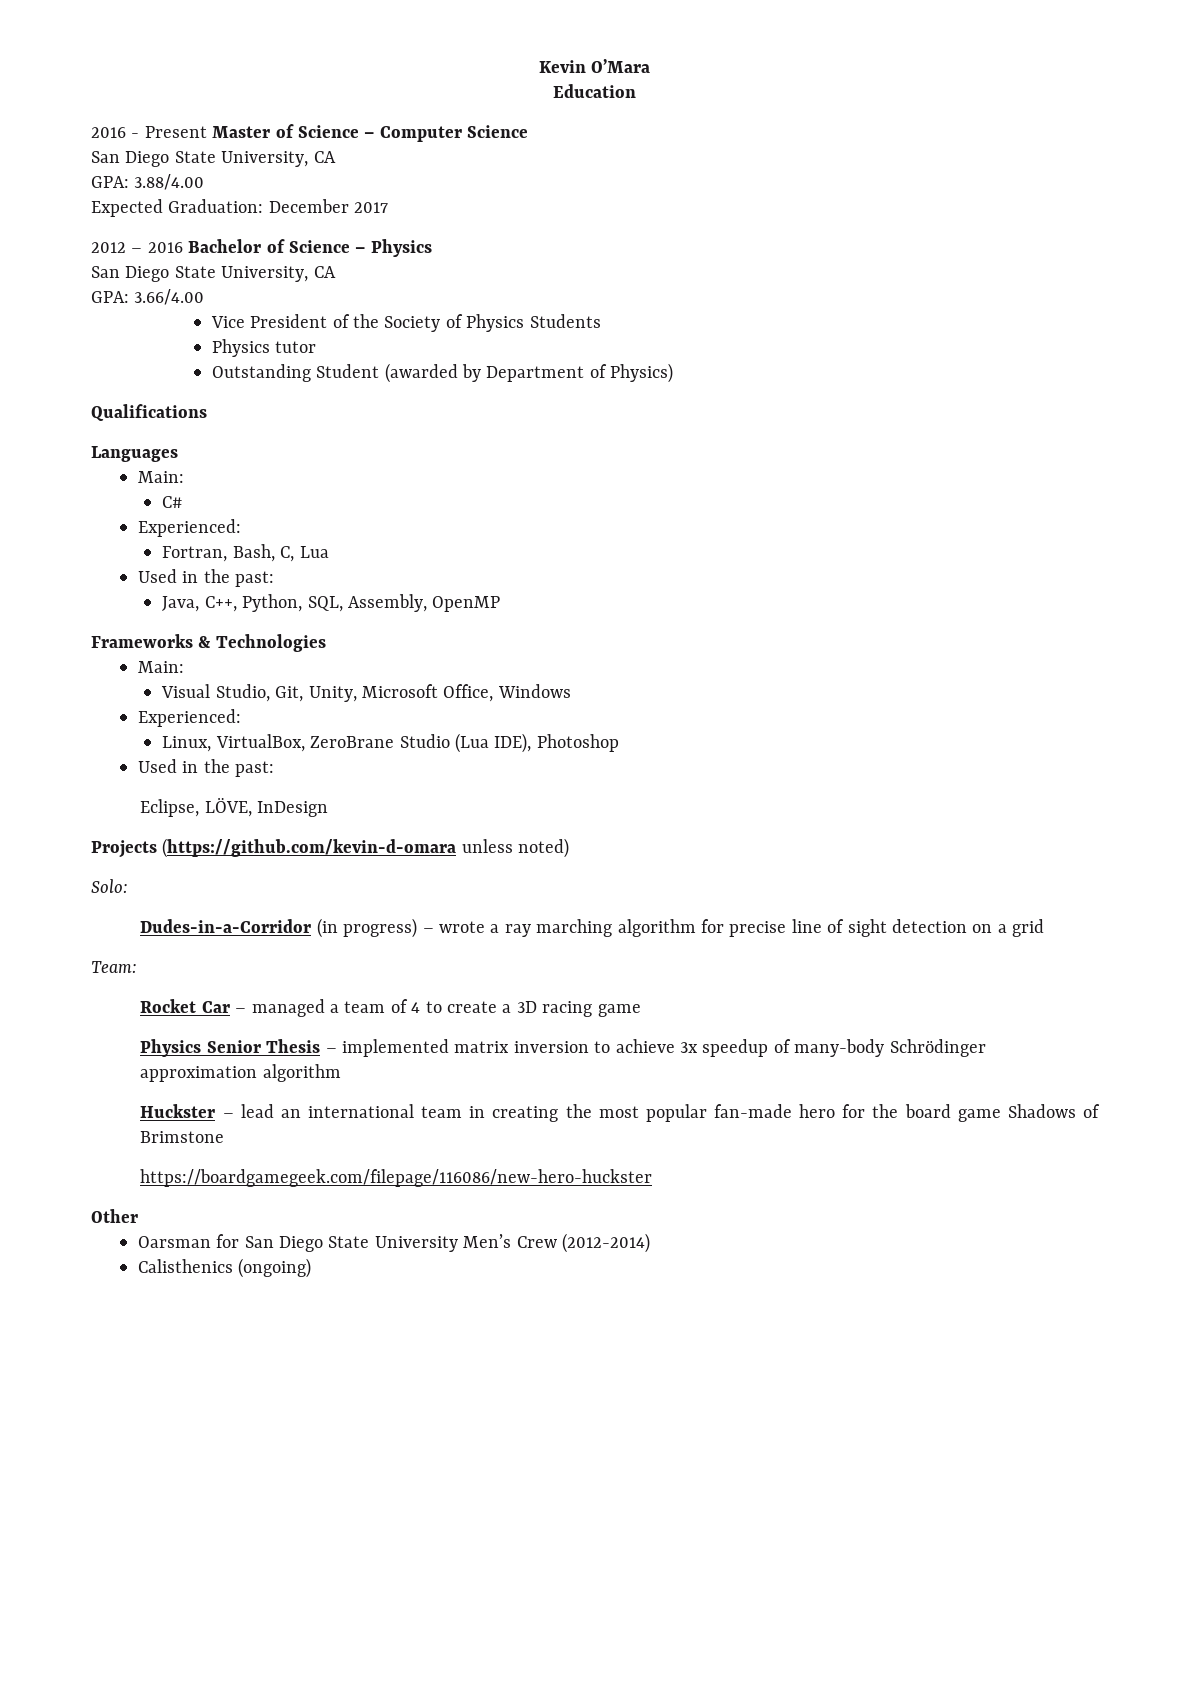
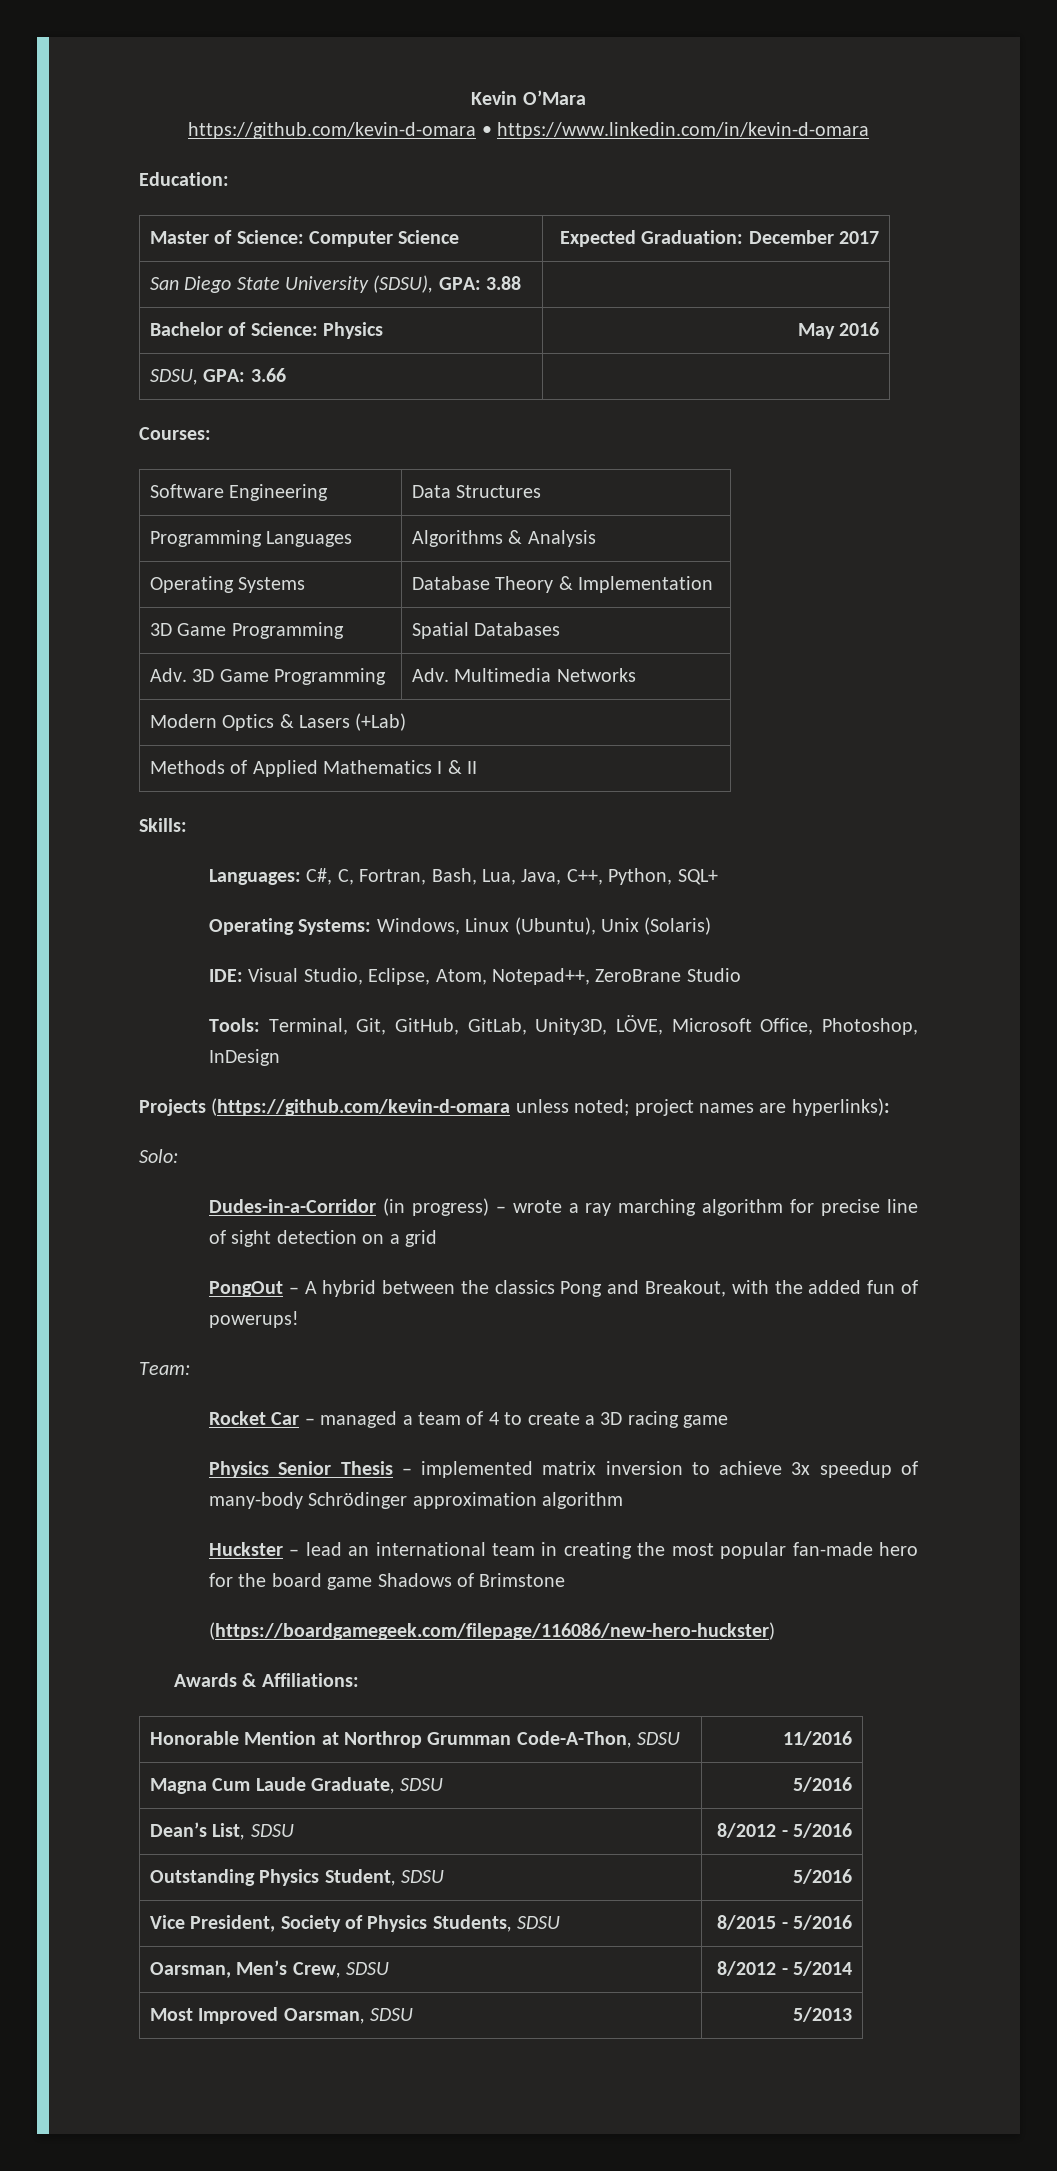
[553,84,636,98] [91,124,529,142] [91,151,336,167] [91,174,205,190] [91,199,389,217] [91,239,432,257] [91,266,336,282] [91,289,205,305] [210,314,601,332] [211,339,317,357] [211,363,674,383] [91,404,207,421] [91,446,178,462] [137,471,184,483] [162,496,184,508] [137,519,241,537] [162,544,329,562] [137,569,274,587] [162,594,501,612] [91,634,326,652] [137,661,184,673] [161,684,571,702] [137,709,241,727] [162,733,619,753] [137,759,274,777] [140,797,252,817] Education // 2016 - Present Master of Science – Computer Science // San Diego State University, CA // GPA: 3.88/4.00 // Expected Graduation: December 2017 // 2012 – 2016 Bachelor of Science – Physics // San Diego State University, CA // GPA: 3.66/4.00 // Vice President of the Society of Physics Students // Physics tutor // Outstanding Student (awarded by Department of Physics) // Qualifications // Languages // Main: // C# // Experienced: // Fortran, Bash, C, Lua // Used in the past: // Java, C++, Python, SQL, Assembly, OpenMP // Frameworks & Technologies // Main: // Visual Studio, Git, Unity, Microsoft Office, Windows // Experienced: // Linux, VirtualBox, ZeroBrane Studio (Lua IDE), Photoshop // Used in the past: // Eclipse, LÖVE, -> [188,122,869,139] [139,172,229,186] [149,230,460,247] [559,230,880,247] [149,275,522,293] [149,322,384,339] [797,322,880,339] [149,368,286,385] [139,427,211,440] [149,484,329,501] [411,485,542,498] [149,530,353,547] [411,530,596,547] [149,576,306,593] [411,576,714,593] [149,622,344,639] [411,622,561,639] [149,668,387,685] [411,668,636,682] [149,713,407,731] [149,760,478,777] [139,818,187,832] [208,868,718,885] [208,917,712,935] [208,968,741,985] [208,1015,918,1035] https://github.com/kevin-d-omara • https://www.linkedin.com/in/kevin-d-omara // Education: // Master of Science: Computer Science | Expected Graduation: December 2017 // San Diego State University (SDSU), GPA: 3.88 | // Bachelor of Science: Physics | May 2016 // SDSU, GPA: 3.66 | // Courses: // Software Engineering | Data Structures // Programming Languages | Algorithms & Analysis // Operating Systems | Database Theory & Implementation // 3D Game Programming | Spatial Databases // Adv. 3D Game Programming | Adv. Multimedia Networks // Modern Optics & Lasers (+Lab) // Methods of Applied Mathematics I & II // Skills: // Languages: C#, C, Fortran, Bash, Lua, Java, C++, Python, SQL+ // Operating Systems: Windows, Linux (Ubuntu), Unix (Solaris) // IDE: Visual Studio, Eclipse, Atom, Notepad++, ZeroBrane Studio // Tools: Terminal, Git, GitHub, GitLab, Unity3D, LÖVE, Microsoft Office, Photoshop,
[518,838,570,858] noted) -> [574,1098,890,1116] noted; project names are hyperlinks):
(1045, 928) none -> [208,1280,918,1297] [208,1311,299,1328] // PongOut – A hybrid between the classics Pong and Breakout, with the added fun of powerups!
[140,1169,653,1187] [91,1209,138,1223] [137,1233,650,1253] [137,1258,312,1278] https://boardgamegeek.com/filepage/116086/new-hero-huckster // Other // Oarsman for San Diego State University Men’s Crew (2012-2014) // Calisthenics (ongoing) -> [208,1622,775,1640] [173,1673,359,1687] [149,1731,681,1748] [783,1731,853,1746] [149,1777,444,1794] [793,1777,853,1792] [149,1822,294,1840] [717,1823,853,1838] [149,1869,445,1886] [793,1869,853,1884] [149,1915,561,1932] [717,1915,853,1930] [149,1960,390,1978] [717,1961,853,1976] [149,2007,414,2024] [793,2007,853,2022] (https://boardgamegeek.com/filepage/116086/new-hero-huckster) // Awards & Affiliations: // Honorable Mention at Northrop Grumman Code-A-Thon, SDSU | 11/2016 // Magna Cum Laude Graduate, SDSU | 5/2016 // Dean’s List, SDSU | 8/2012 - 5/2016 // Outstanding Physics Student, SDSU | 5/2016 // Vice President, Society of Physics Students, SDSU | 8/2015 - 5/2016 // Oarsman, Men’s Crew, SDSU | 8/2012 - 5/2014 // Most Improved Oarsman, SDSU | 5/2013

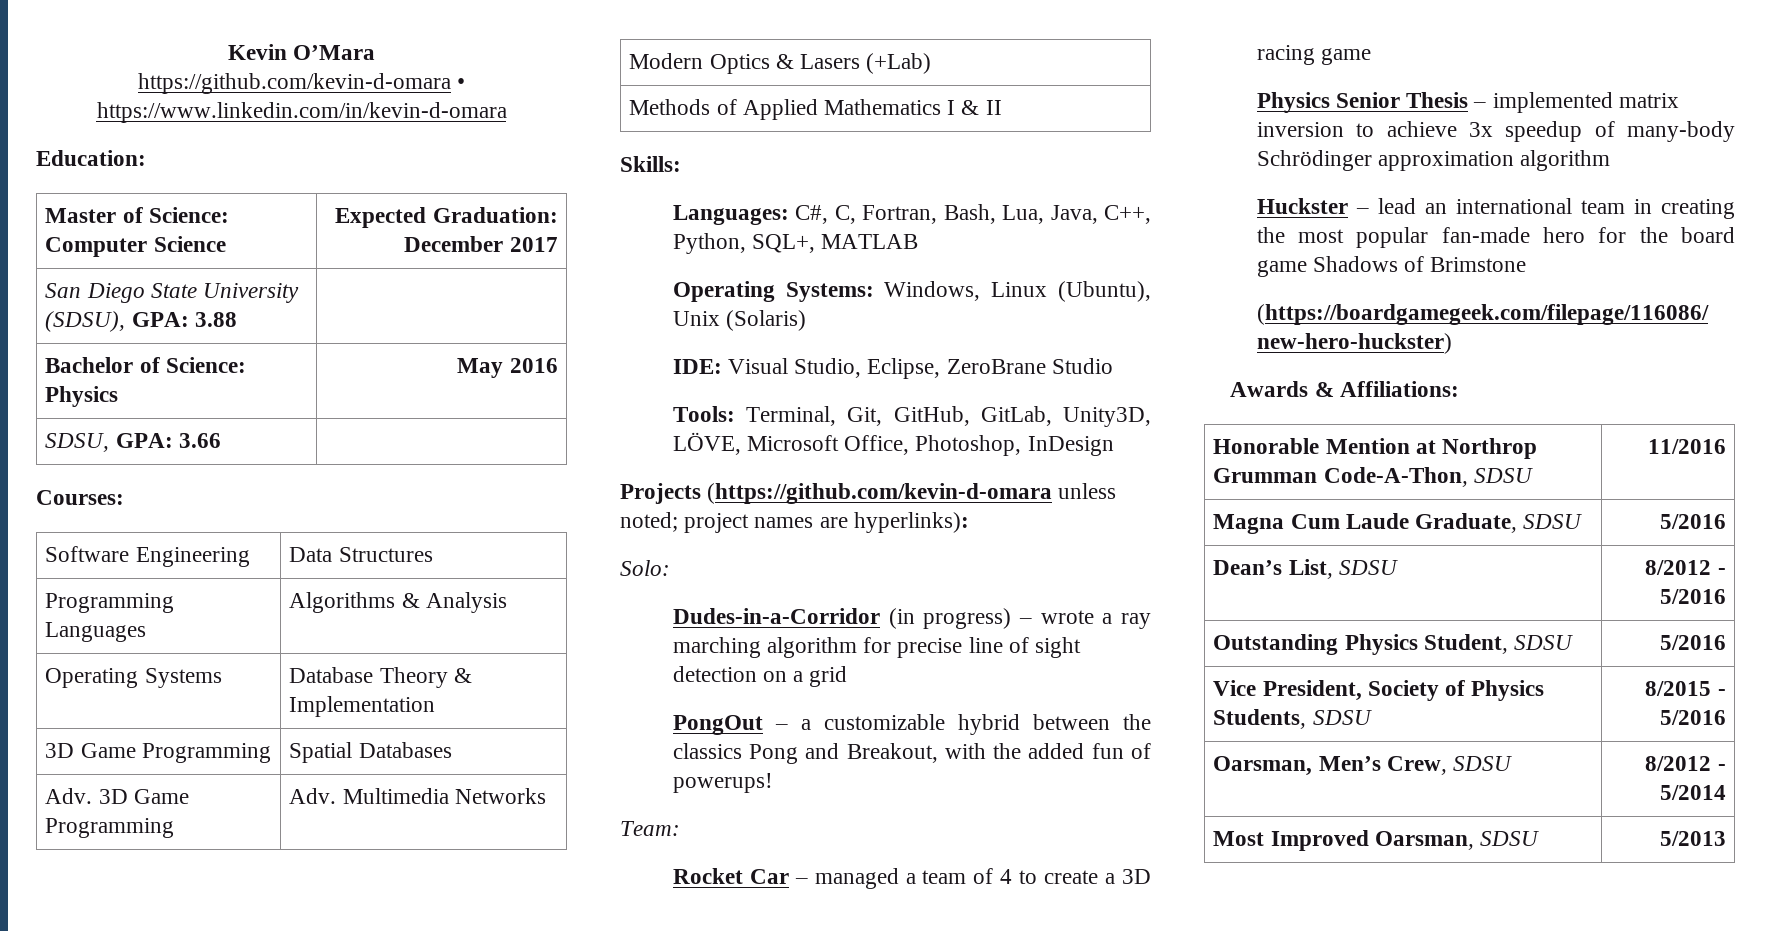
[677,869,718,885] SQL+ -> [752,234,919,253] SQL+, MATLAB
[435,968,590,985] Atom, Notepad++, -> (941, 368) none
[304,1281,317,1294] A -> [800,714,945,730] a customizable

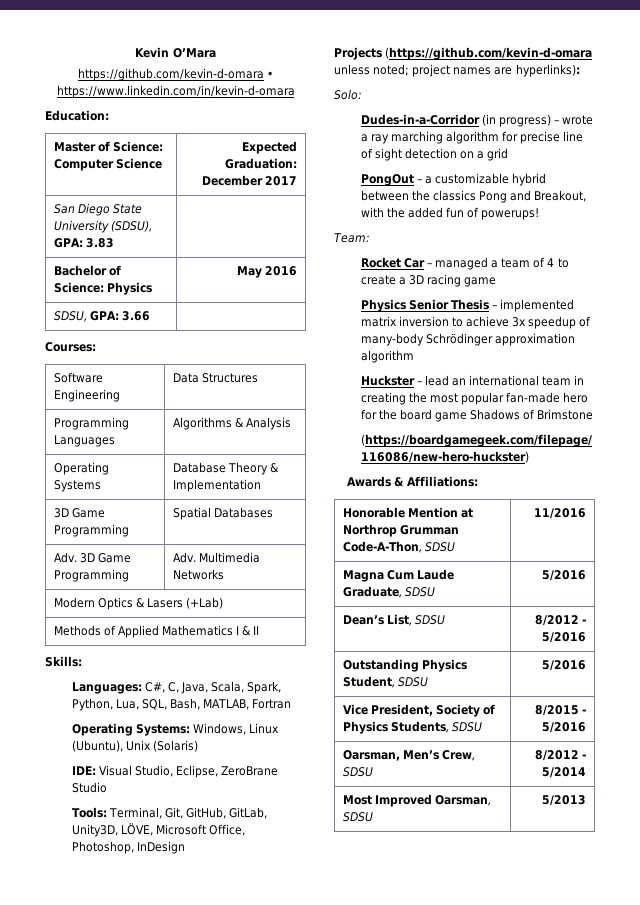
[194,312,237,327] 3.88 -> [85,238,114,248] 3.83
[862,204,1151,224] [672,233,919,254] Fortran, Bash, Lua, Java, C++, Python, SQL+, MATLAB -> [180,681,282,694] [71,698,292,711] Java, Scala, Spark, Python, Lua, SQL, Bash, MATLAB, Fortran

